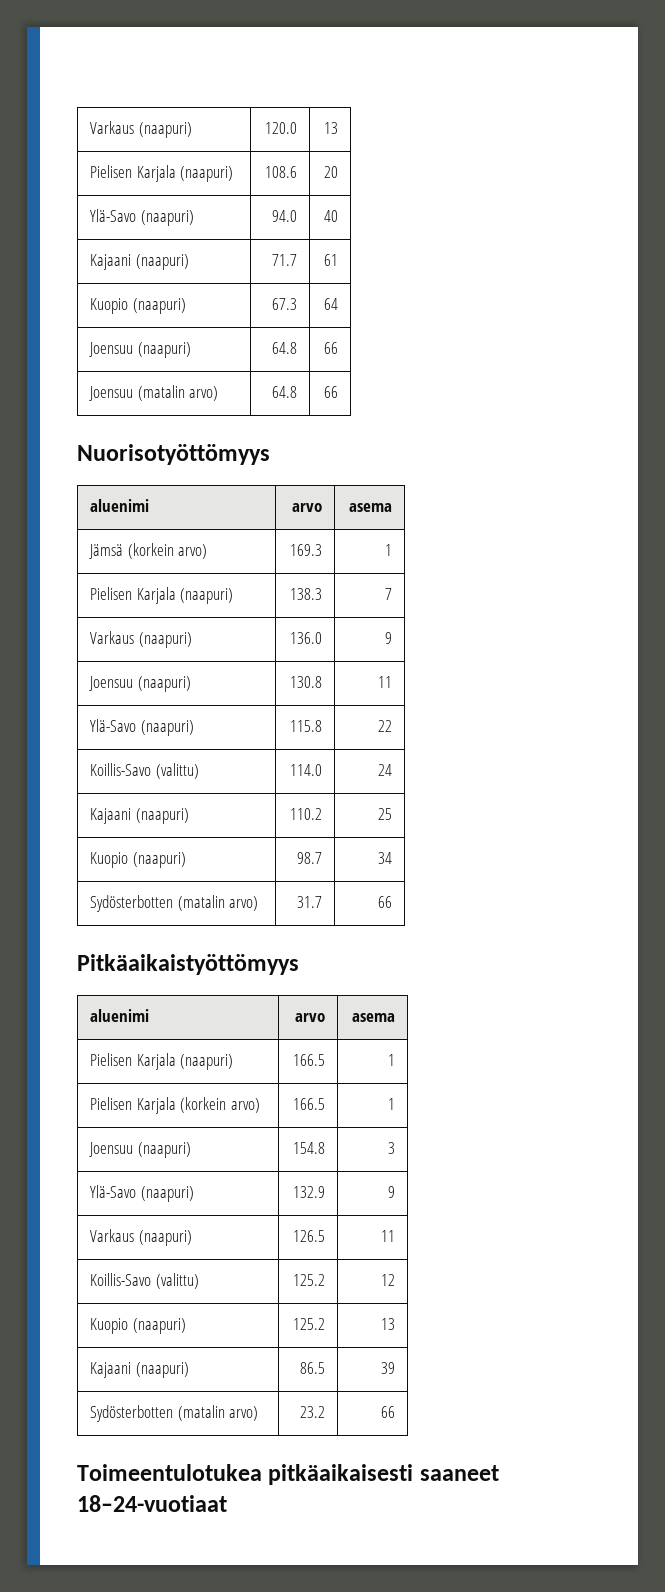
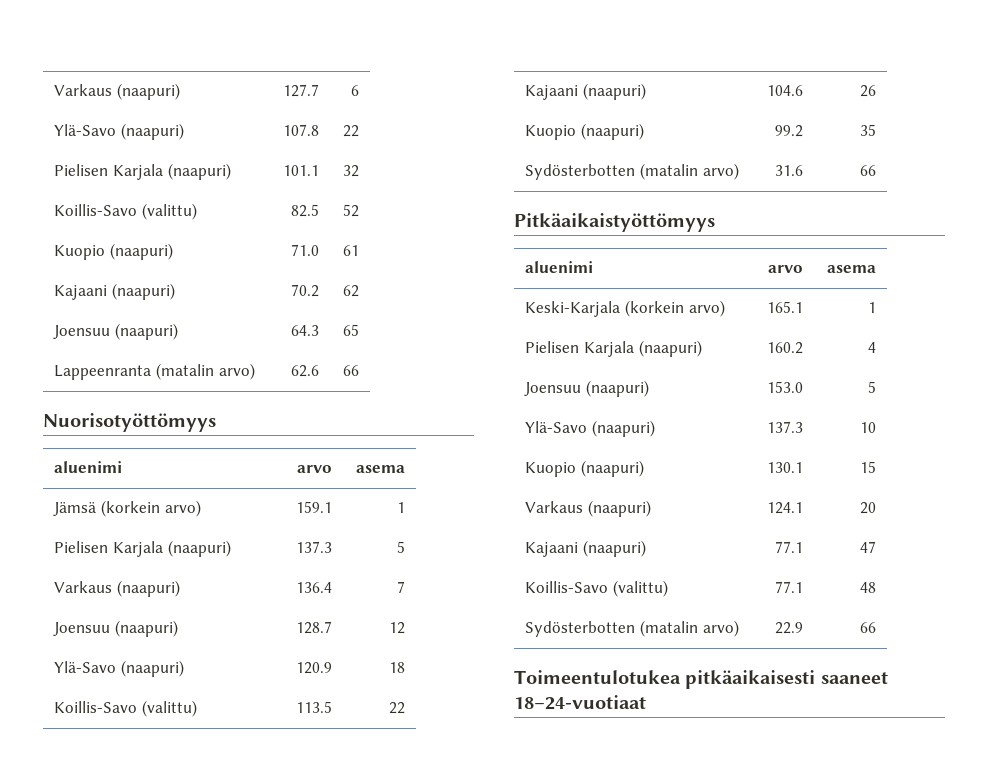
[90,121,192,138] [264,122,297,134] [323,122,338,134] [90,165,234,182] [264,166,297,178] [323,166,338,178] [90,209,194,226] [271,210,297,222] [323,210,338,222] [90,254,189,270] [271,254,297,266] [323,254,338,266] [90,298,186,314] [271,298,297,310] [323,298,338,310] [89,342,191,358] [271,342,297,354] [323,342,338,354] [89,385,219,401] [271,386,297,398] Varkaus (naapuri) | 120.0 | 13 // Pielisen Karjala (naapuri) | 108.6 | 20 // Ylä-Savo (naapuri) | 94.0 | 40 // Kajaani (naapuri) | 71.7 | 61 // Kuopio (naapuri) | 67.3 | 64 // Joensuu (naapuri) | 64.8 | 66 // Joensuu (matalin arvo) | 64.8 -> [54,83,180,100] [282,84,319,97] [350,85,359,96] [54,123,184,140] [282,124,319,136] [342,125,359,137] [54,163,231,180] [282,165,319,176] [342,165,359,177] [54,203,197,220] [290,204,319,217] [342,204,359,217] [54,243,173,260] [290,244,319,256] [342,245,359,256] [54,283,175,300] [290,284,319,297] [342,285,359,297] [53,323,178,340] [290,325,319,336] [342,324,359,336] [54,363,255,380] [290,365,319,377] Varkaus (naapuri) | 127.7 | 6 // Ylä-Savo (naapuri) | 107.8 | 22 // Pielisen Karjala (naapuri) | 101.1 | 32 // Koillis-Savo (valittu) | 82.5 | 52 // Kuopio (naapuri) | 71.0 | 61 // Kajaani (naapuri) | 70.2 | 62 // Joensuu (naapuri) | 64.3 | 65 // Lappeenranta (matalin arvo) | 62.6
[289,544,322,556] [384,544,392,556] [90,587,234,604] [289,588,322,600] [384,588,392,600] [90,631,192,648] [289,632,322,644] [384,632,392,644] [89,676,191,692] [289,676,322,688] [377,676,392,688] [90,719,194,736] [289,720,322,732] [377,720,392,732] [90,763,199,779] [289,764,322,776] [377,764,392,776] [90,808,189,824] [289,808,322,820] [377,808,392,820] [90,852,186,868] [296,852,322,864] [377,852,392,864] [90,895,259,912] [296,896,322,908] 169.3 | 1 // Pielisen Karjala (naapuri) | 138.3 | 7 // Varkaus (naapuri) | 136.0 | 9 // Joensuu (naapuri) | 130.8 | 11 // Ylä-Savo (naapuri) | 115.8 | 22 // Koillis-Savo (valittu) | 114.0 | 24 // Kajaani (naapuri) | 110.2 | 25 // Kuopio (naapuri) | 98.7 | 34 // Sydösterbotten (matalin arvo) | 31.7 -> [295,501,332,513] [396,502,405,513] [54,540,231,557] [295,541,332,553] [396,541,405,553] [54,580,180,597] [295,582,332,593] [396,581,405,593] [53,620,178,637] [295,621,332,634] [388,622,405,634] [54,660,184,677] [295,662,332,674] [388,662,405,673] [54,700,197,717] [295,701,332,713] [388,702,405,714] [525,83,646,100] [766,85,803,96] [859,85,876,97] [525,123,644,140] [774,125,803,137] [859,124,876,136] [525,163,739,180] [774,165,803,176] 159.1 | 1 // Pielisen Karjala (naapuri) | 137.3 | 5 // Varkaus (naapuri) | 136.4 | 7 // Joensuu (naapuri) | 128.7 | 12 // Ylä-Savo (naapuri) | 120.9 | 18 // Koillis-Savo (valittu) | 113.5 | 22 // Kajaani (naapuri) | 104.6 | 26 // Kuopio (naapuri) | 99.2 | 35 // Sydösterbotten (matalin arvo) | 31.6
[90,1053,234,1070] [292,1054,325,1066] [387,1054,395,1066] [90,1097,260,1114] [292,1098,325,1110] [387,1098,395,1110] [89,1142,191,1158] [292,1142,325,1154] [387,1142,395,1154] [90,1185,194,1202] [292,1186,325,1198] [387,1186,395,1198] [90,1229,192,1246] [292,1230,325,1242] [380,1230,395,1242] [90,1273,199,1289] [292,1274,325,1286] [380,1274,395,1286] [90,1318,186,1334] [292,1318,325,1330] [380,1318,395,1330] [90,1362,189,1378] [299,1362,325,1374] [380,1362,395,1374] [90,1405,259,1422] [299,1406,325,1418] Pielisen Karjala (naapuri) | 166.5 | 1 // Pielisen Karjala (korkein arvo) | 166.5 | 1 // Joensuu (naapuri) | 154.8 | 3 // Ylä-Savo (naapuri) | 132.9 | 9 // Varkaus (naapuri) | 126.5 | 11 // Koillis-Savo (valittu) | 125.2 | 12 // Kuopio (naapuri) | 125.2 | 13 // Kajaani (naapuri) | 86.5 | 39 // Sydösterbotten (matalin arvo) | 23.2 -> [525,300,725,317] [766,301,803,313] [867,302,876,313] [525,340,702,357] [766,342,803,354] [867,342,876,353] [524,380,649,397] [766,381,803,393] [867,381,876,393] [525,420,655,437] [766,421,803,433] [859,422,876,433] [525,460,644,477] [766,462,803,473] [859,461,876,473] [525,500,651,517] [766,502,803,514] [859,502,876,514] [525,540,646,557] [774,541,803,553] [859,541,876,553] [525,580,668,597] [774,581,803,593] [859,582,876,593] [525,620,739,637] [774,622,803,634] Keski-Karjala (korkein arvo) | 165.1 | 1 // Pielisen Karjala (naapuri) | 160.2 | 4 // Joensuu (naapuri) | 153.0 | 5 // Ylä-Savo (naapuri) | 137.3 | 10 // Kuopio (naapuri) | 130.1 | 15 // Varkaus (naapuri) | 124.1 | 20 // Kajaani (naapuri) | 77.1 | 47 // Koillis-Savo (valittu) | 77.1 | 48 // Sydösterbotten (matalin arvo) | 22.9

